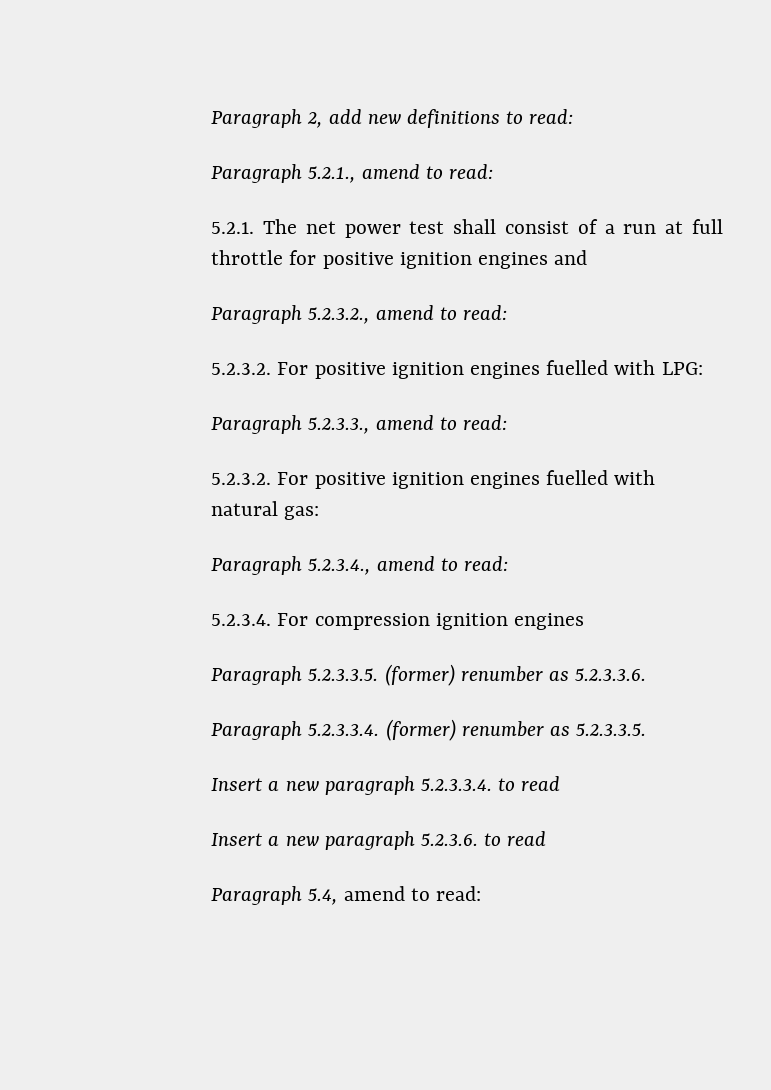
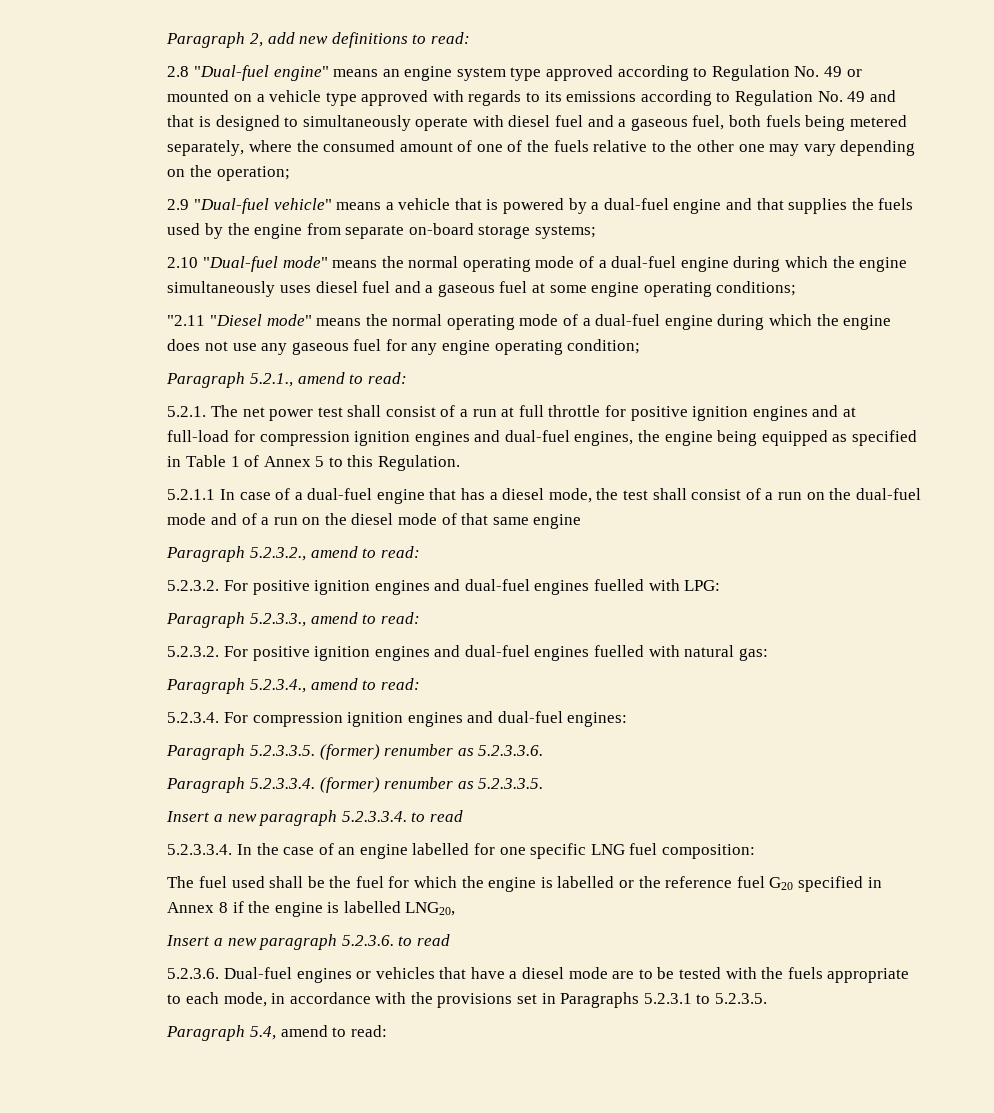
(574, 116) none -> [167,65,862,81] [167,90,896,106] [167,115,907,131] [167,140,916,156] [167,165,290,181] [167,198,914,214] [167,223,597,239] [167,256,908,272] [167,281,797,297] [167,314,892,330] [167,339,641,355] // 2.8 "Dual-fuel engine" means an engine system type approved according to Regulation No. 49 or mounted on a vehicle type approved with regards to its emissions according to Regulation No. 49 and that is designed to simultaneously operate with diesel fuel and a gaseous fuel, both fuels being metered separately, where the consumed amount of one of the fuels relative to the other one may vary depending on the operation; // 2.9 "Dual-fuel vehicle" means a vehicle that is powered by a dual-fuel engine and that supplies the fuels used by the engine from separate on-board storage systems; // 2.10 "Dual-fuel mode" means the normal operating mode of a dual-fuel engine during which the engine simultaneously uses diesel fuel and a gaseous fuel at some engine operating conditions; // "2.11 "Diesel mode" means the normal operating mode of a dual-fuel engine during which the engine does not use any gaseous fuel for any engine operating condition;
(588, 257) none -> [842,407,856,417] [167,430,917,446] [167,455,461,471] [167,488,921,504] [167,513,582,529] at full-load for compression ignition engines and dual-fuel engines, the engine being equipped as specified in Table 1 of Annex 5 to this Regulation. // 5.2.1.1 In case of a dual-fuel engine that has a diesel mode, the test shall consist of a run on the dual-fuel mode and of a run on the diesel mode of that same engine
(541, 370) none -> [434,579,590,595] and dual-fuel engines
(541, 480) none -> [434,645,590,661] and dual-fuel engines
(585, 621) none -> [467,711,628,727] and dual-fuel engines:
(561, 783) none -> [167,843,755,859] [167,876,882,892] [167,901,456,917] // 5.2.3.3.4. In the case of an engine labelled for one specific LNG fuel composition: // The fuel used shall be the fuel for which the engine is labelled or the reference fuel G20 specified in Annex 8 if the engine is labelled LNG20,
(547, 838) none -> [167,967,910,983] [167,992,767,1008] // 5.2.3.6. Dual-fuel engines or vehicles that have a diesel mode are to be tested with the fuels appropriate to each mode, in accordance with the provisions set in Paragraphs 5.2.3.1 to 5.2.3.5.

